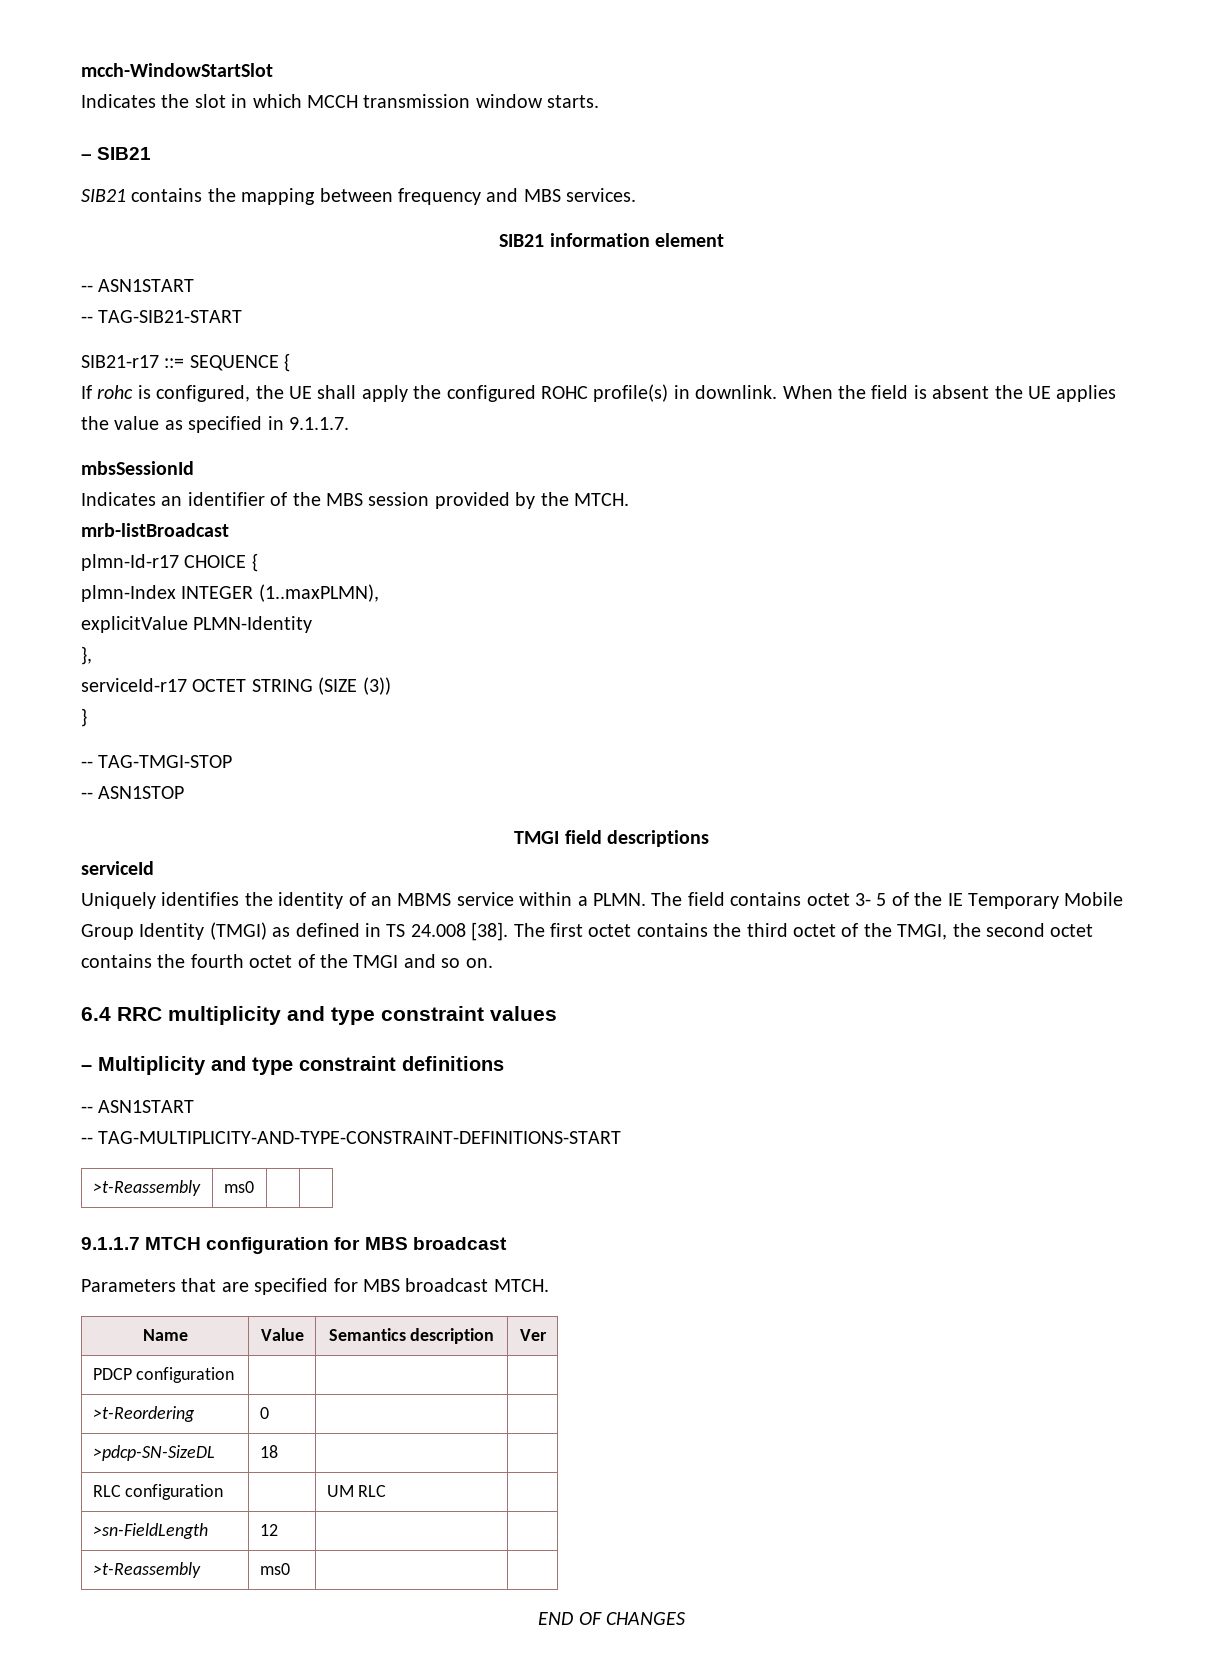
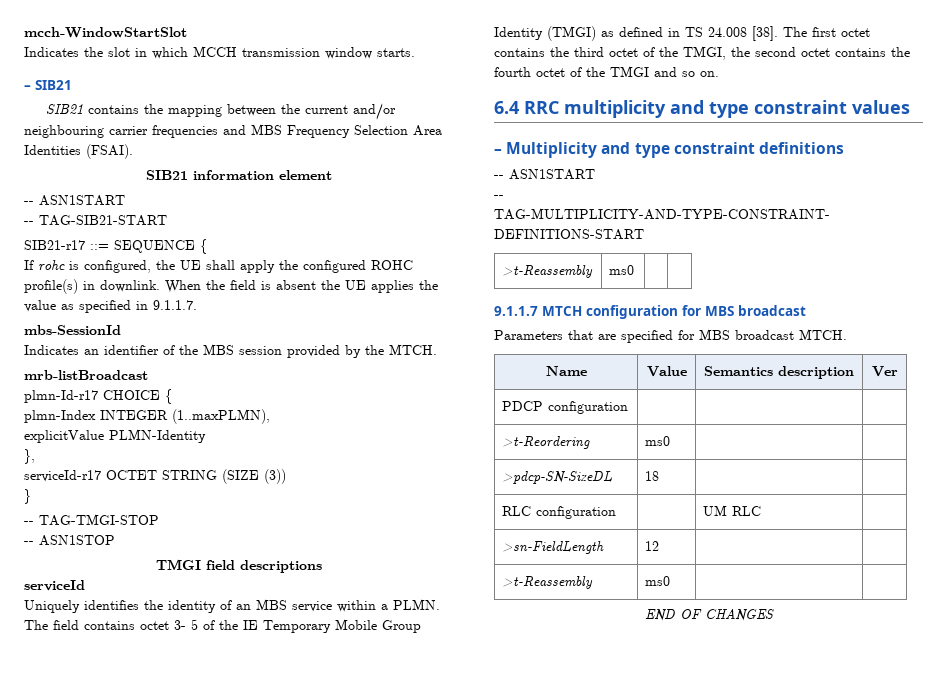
[398,188,637,205] frequency and MBS services. -> [280,103,396,120] [24,124,442,138] [24,144,133,159] the current and/or neighbouring carrier frequencies and MBS Frequency Selection Area Identities (FSAI).
[81,461,194,475] mbsSessionId -> [24,325,121,335] mbs-SessionId
[397,893,452,906] MBMS -> [256,599,287,610] MBS
[259,1407,269,1419] 0 -> [645,436,671,446] ms0

